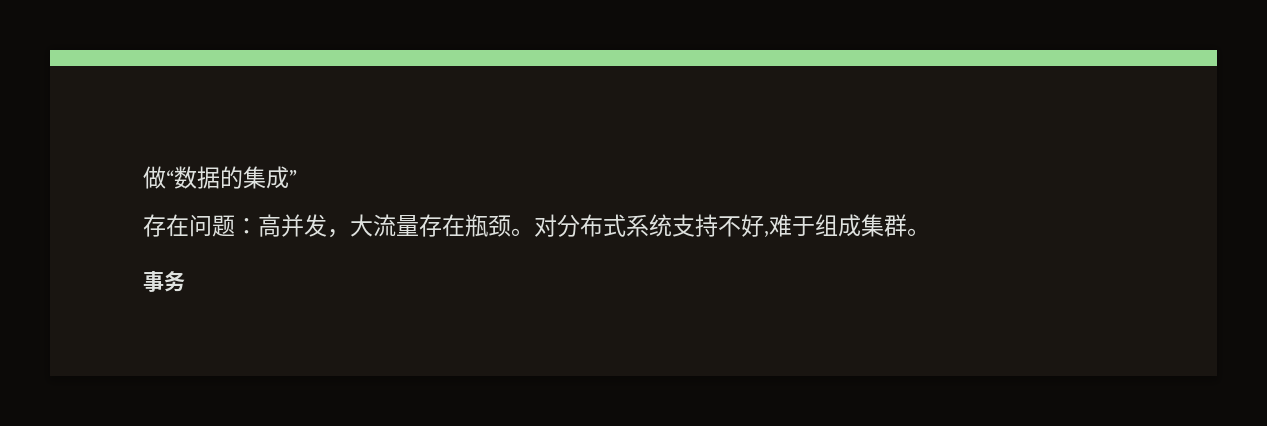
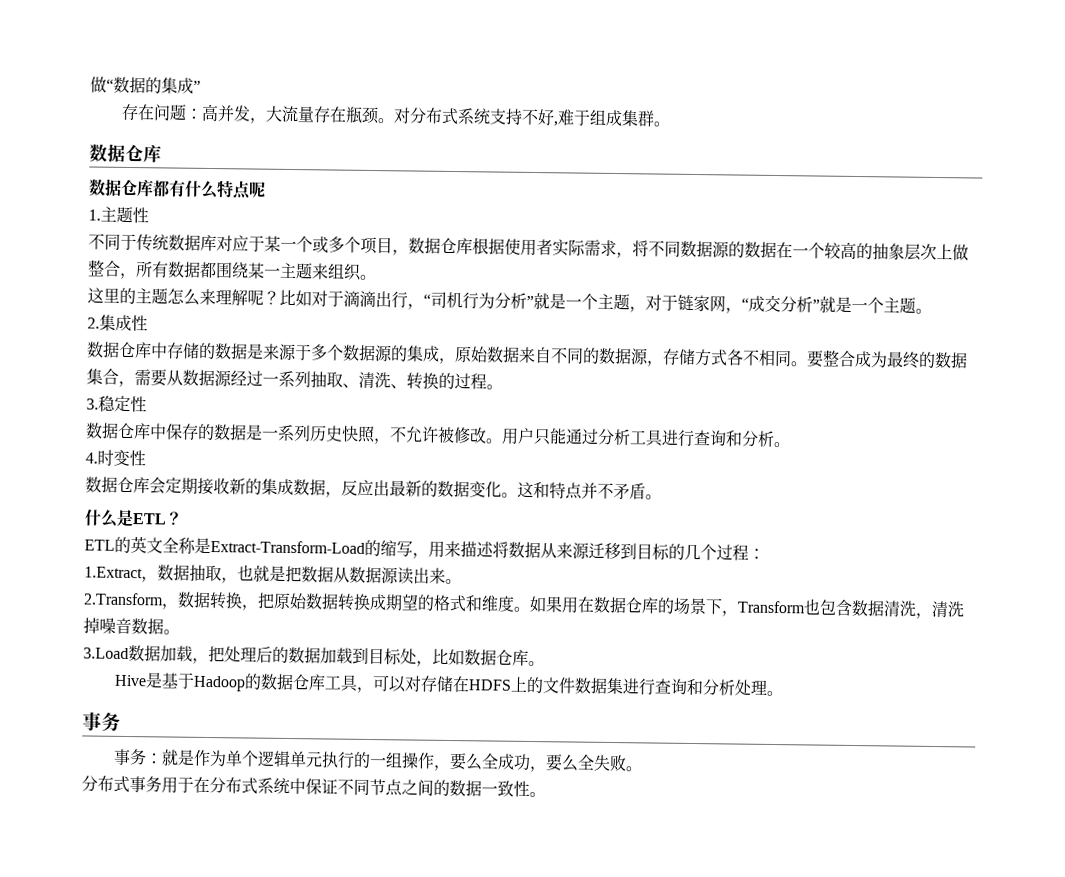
[143,270,185,292] 事务 -> [89,143,162,163] [88,178,266,199] [88,206,149,224] [88,233,969,261] [87,259,377,281] [87,287,932,314] [87,314,148,332] [86,341,968,369] [86,368,503,390] [86,395,147,413] [85,422,790,448] [85,449,146,467] [85,476,662,500] [84,509,183,527] [84,536,765,561] [84,564,462,585] [83,591,965,619] [83,617,180,635] [83,645,545,667] [114,672,784,697] [82,711,121,732] [113,748,643,773] [81,775,546,798] 数据仓库 // 数据仓库都有什么特点呢 // 1.主题性 // 不同于传统数据库对应于某一个或多个项目，数据仓库根据使用者实际需求，将不同数据源的数据在一个较高的抽象层次上做整合，所有数据都围绕某一主题来组织。 // 这里的主题怎么来理解呢？比如对于滴滴出行，“司机行为分析”就是一个主题，对于链家网，“成交分析”就是一个主题。 // 2.集成性 // 数据仓库中存储的数据是来源于多个数据源的集成，原始数据来自不同的数据源，存储方式各不相同。要整合成为最终的数据集合，需要从数据源经过一系列抽取、清洗、转换的过程。 // 3.稳定性 // 数据仓库中保存的数据是一系列历史快照，不允许被修改。用户只能通过分析工具进行查询和分析。 // 4.时变性 // 数据仓库会定期接收新的集成数据，反应出最新的数据变化。这和特点并不矛盾。 // 什么是ETL？ // ETL的英文全称是Extract-Transform-Load的缩写，用来描述将数据从来源迁移到目标的几个过程： // 1.Extract，数据抽取，也就是把数据从数据源读出来。 // 2.Transform，数据转换，把原始数据转换成期望的格式和维度。如果用在数据仓库的场景下，Transform也包含数据清洗，清洗掉噪音数据。 // 3.Load数据加载，把处理后的数据加载到目标处，比如数据仓库。 // Hive是基于Hadoop的数据仓库工具，可以对存储在HDFS上的文件数据集进行查询和分析处理。 // 事务 // 事务：就是作为单个逻辑单元执行的一组操作，要么全成功，要么全失败。 // 分布式事务用于在分布式系统中保证不同节点之间的数据一致性。

